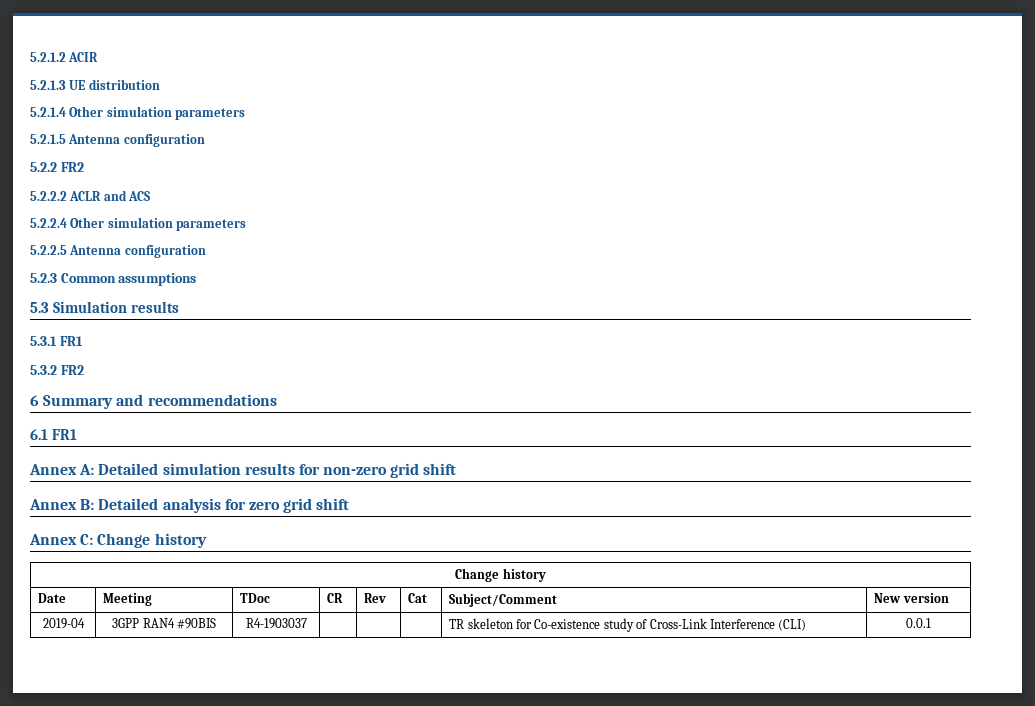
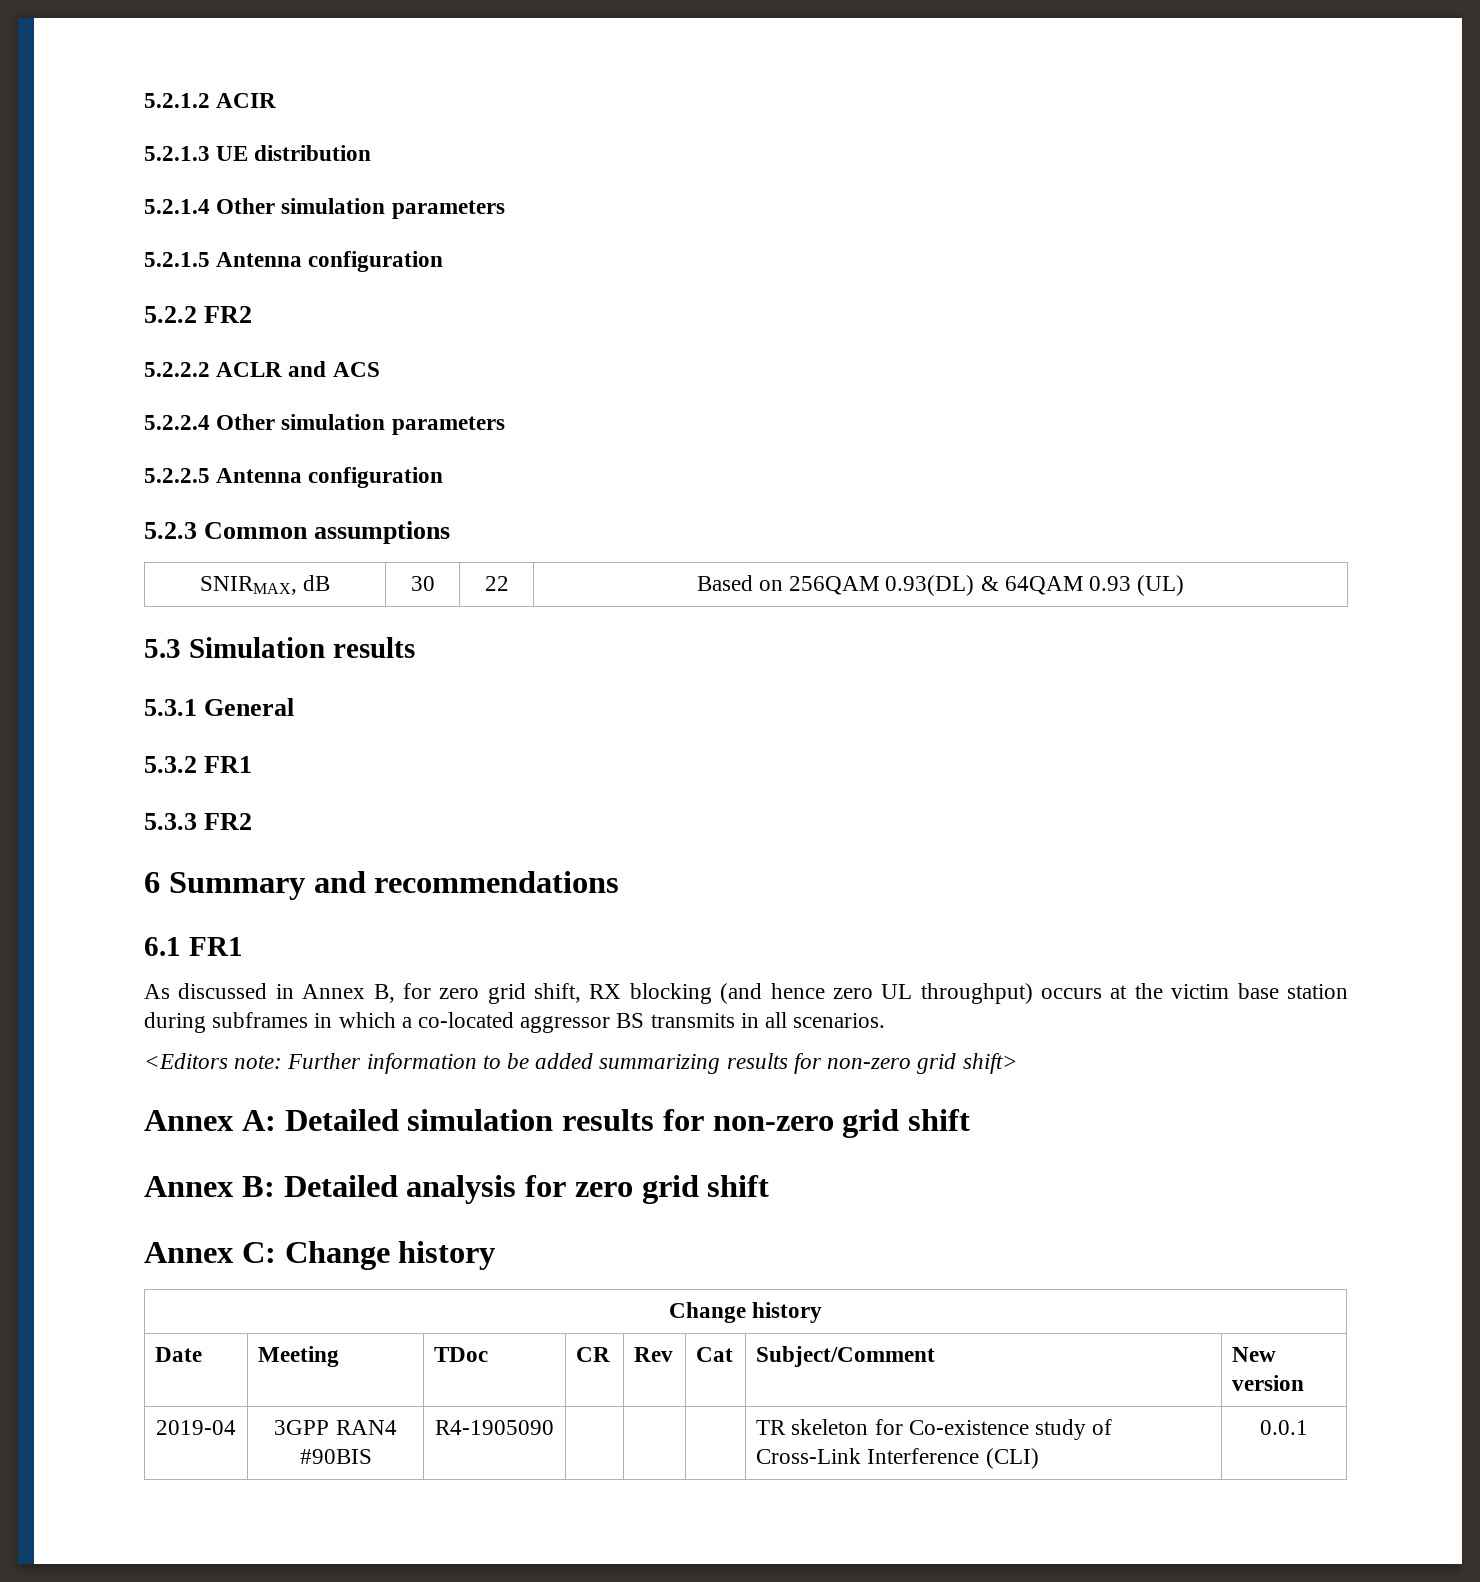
(197, 279) none -> [199,575,331,595] [410,576,435,591] [484,576,509,591] [696,575,1185,596] // SNIRMAX, dB | 30 | 22 | Based on 256QAM 0.93(DL) & 64QAM 0.93 (UL)
[59,336,83,346] [30,365,57,375] FR1 // 5.3.2 -> [204,698,295,716] [144,756,253,773] [144,813,197,830] General // 5.3.2 FR1 // 5.3.3
(77, 434) none -> [144,983,1348,1004] [144,1012,886,1033] [144,1053,1018,1074] // As discussed in Annex B, for zero grid shift, RX blocking (and hence zero UL throughput) occurs at the victim base station during subframes in which a co-located aggressor BS transmits in all scenarios. // <Editors note: Further information to be added summarizing results for non-zero grid shift>
[245,618,307,629] R4-1903037 -> [435,1420,554,1435] R4-1905090

